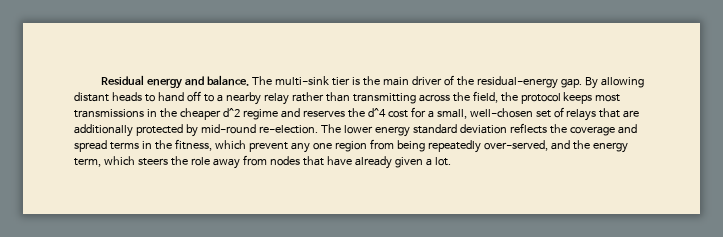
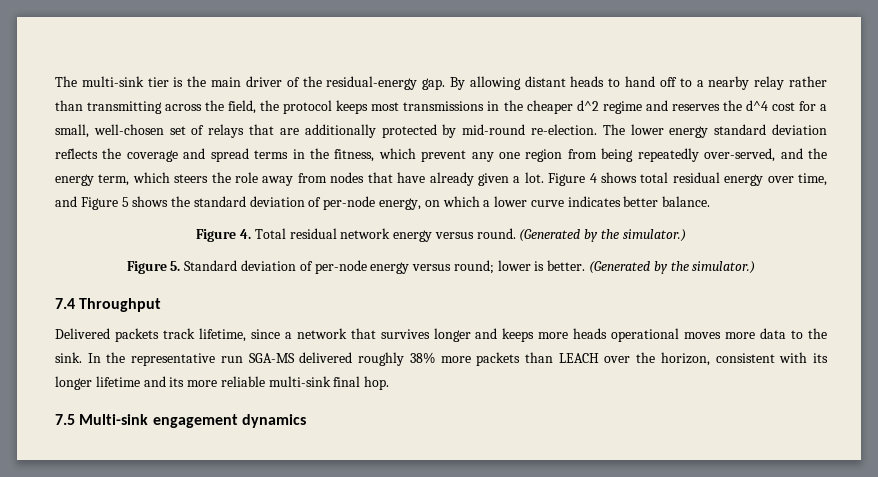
[100,75,249,89] Residual energy and balance. -> (55, 81) none
(451, 161) none -> [548,172,827,186] [55,196,711,210] [196,228,686,242] [126,260,756,274] [55,298,162,312] [55,328,827,342] [55,352,828,366] [55,376,390,390] [55,414,306,428] Figure 4 shows total residual energy over time, and Figure 5 shows the standard deviation of per-node energy, on which a lower curve indicates better balance. // Figure 4. Total residual network energy versus round. (Generated by the simulator.) // Figure 5. Standard deviation of per-node energy versus round; lower is better. (Generated by the simulator.) // 7.4 Throughput // Delivered packets track lifetime, since a network that survives longer and keeps more heads operational moves more data to the sink. In the representative run SGA-MS delivered roughly 38% more packets than LEACH over the horizon, consistent with its longer lifetime and its more reliable multi-sink final hop. // 7.5 Multi-sink engagement dynamics

